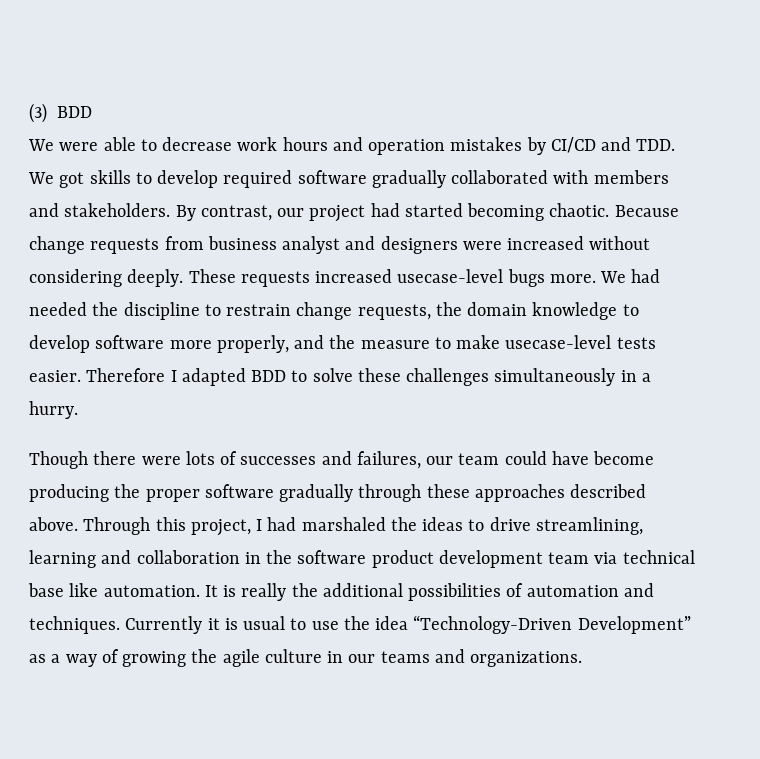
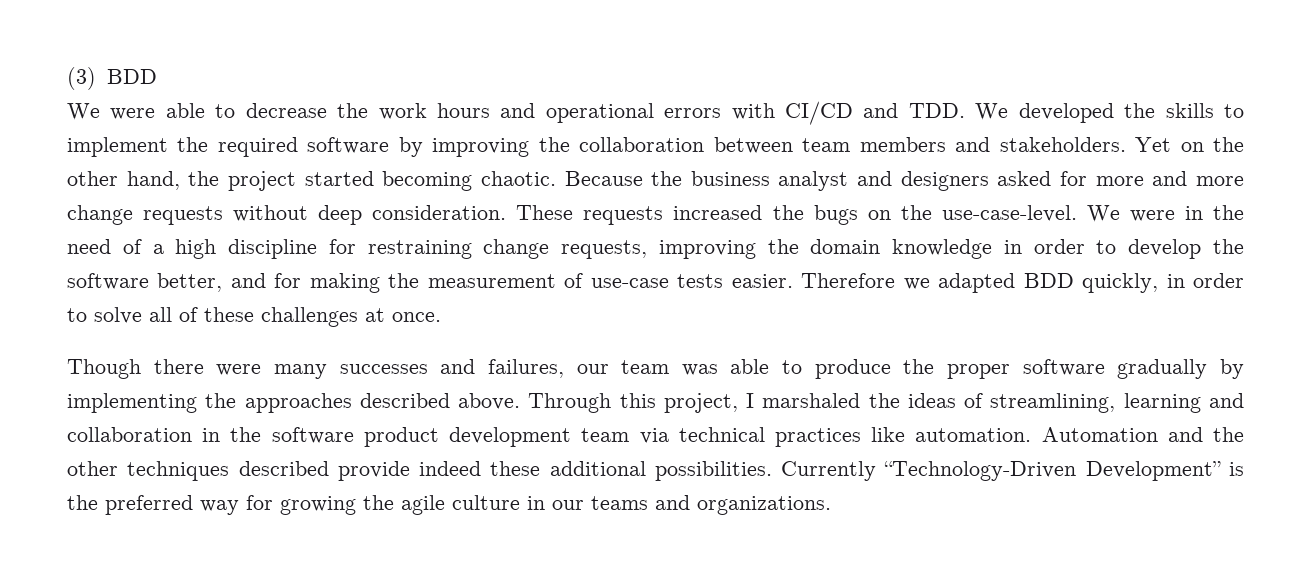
(233, 144) none -> [337,103,369,118] the
[368,137,546,155] operation mistakes by -> [545,103,775,123] operational errors with
[59,170,669,188] [29,203,400,222] got skills to develop required software gradually collaborated with members and stakeholders. By contrast, our project had -> [1018,103,1245,123] [67,137,1244,157] [67,171,296,191] developed the skills to implement the required software by improving the collaboration between team members and stakeholders. Yet on the other hand, the project
[29,236,204,254] change requests from -> [651,171,683,186] the
[462,236,651,250] [29,269,661,287] [29,302,292,320] were increased without considering deeply. These requests increased usecase-level bugs more. We had needed the discipline to restrain -> [997,171,1244,186] [67,205,1244,225] [67,239,472,259] asked for more and more change requests without deep consideration. These requests increased the bugs on the use-case-level. We were in the need of a high discipline for restraining
(431, 312) none -> [658,240,756,259] improving
[622,304,639,316] [29,335,612,353] to develop software more properly, and the measure to make usecase-level -> [1003,239,1244,259] [67,273,669,293] in order to develop the software better, and for making the measurement of use-case
[170,370,177,382] I -> [903,278,930,290] we
[291,368,651,386] [29,401,78,419] to solve these challenges simultaneously in a hurry. -> [1082,273,1245,293] [67,307,441,327] quickly, in order to solve all of these challenges at once.
[185,451,238,465] lots of -> [273,364,327,379] many
[504,451,655,465] [29,484,109,502] could have become producing -> [681,359,891,379] was able to produce
[358,484,470,502] through these -> [1220,359,1244,379] [67,393,237,413] by implementing the
[267,517,297,531] had -> (755, 400) none
[468,517,531,531] to drive -> [964,393,984,408] of
[28,583,64,597] base -> [774,428,861,447] practices
[204,583,654,601] [29,615,691,634] [29,649,119,667] It is really the additional possibilities of automation and techniques. Currently it is usual to use the idea “Technology-Driven Development” as a way of -> [1041,427,1244,442] [67,461,1244,481] [67,495,273,515] Automation and the other techniques described provide indeed these additional possibilities. Currently “Technology-Driven Development” is the preferred way for

